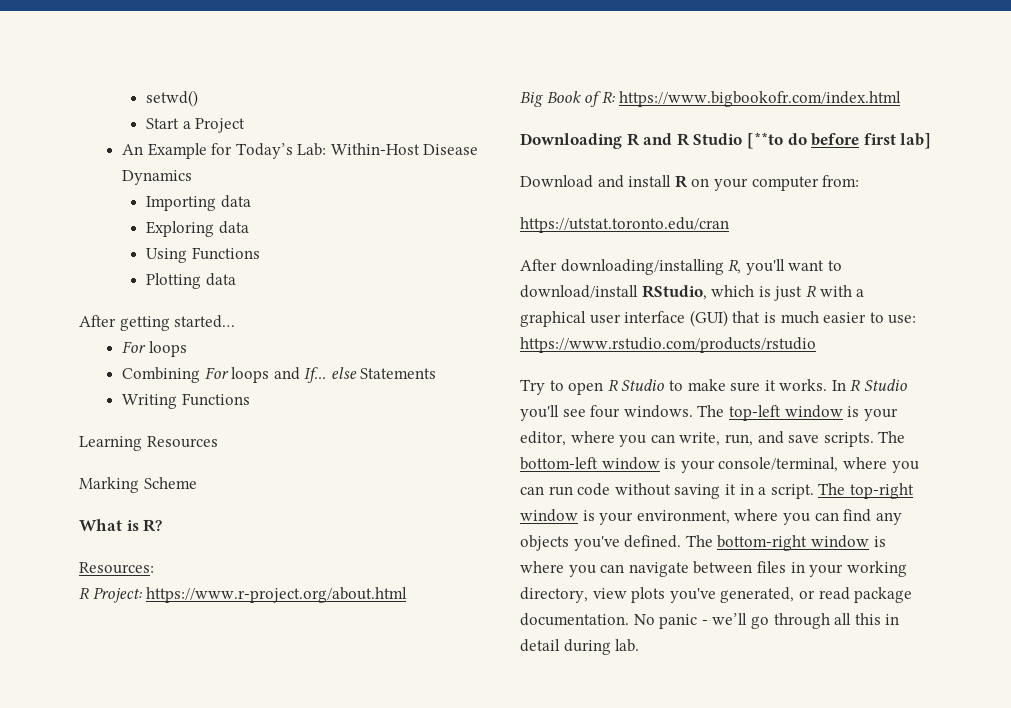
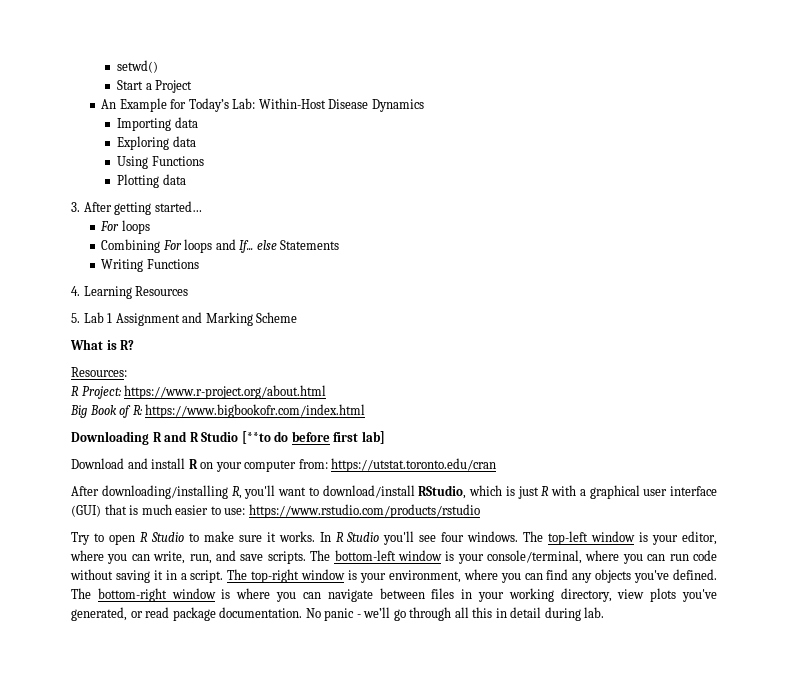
(236, 279) none -> [71,202,80,212] 3.
(250, 399) none -> [71,286,80,296] 4.
(218, 442) none -> [71,312,203,326] 5. Lab 1 Assignment and
(860, 181) // -> (328, 464) none

